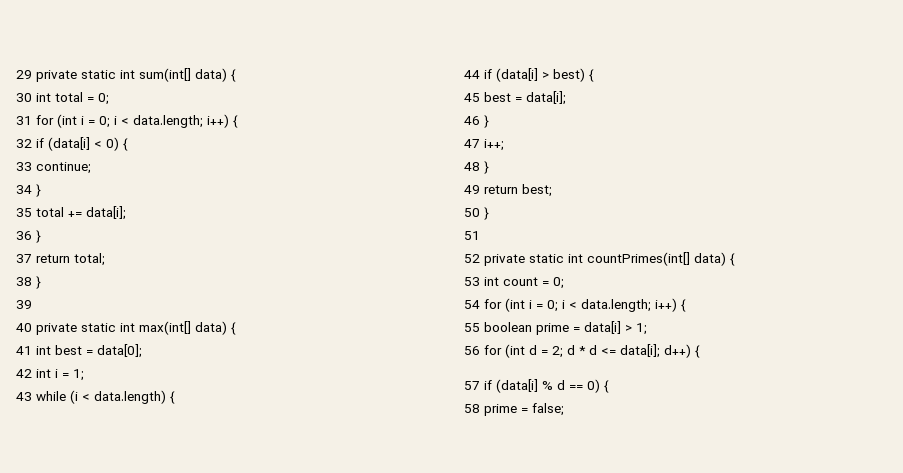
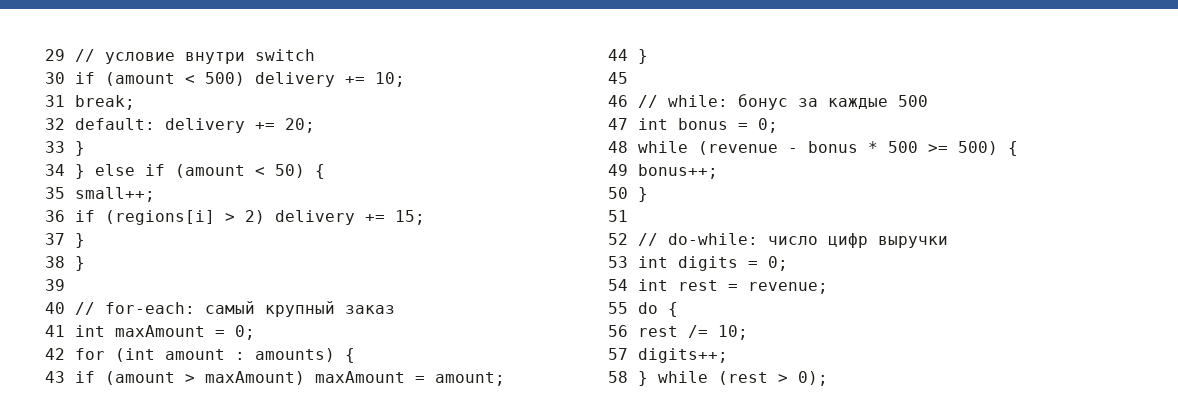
[36,68,236,82] [16,92,109,105] [16,114,238,128] [16,137,128,151] private static int sum(int[] data) { // 30 int total = 0; // 31 for (int i = 0; i < data.length; i++) { // 32 if (data[i] < 0) { -> [75,49,315,64] [45,72,405,87] [45,95,135,110] [45,118,315,133] // условие внутри switch // 30 if (amount < 500) delivery += 10; // 31 break; // 32 default: delivery += 20;
[36,162,91,174] continue; -> [75,141,85,156] }
[16,206,126,220] [16,230,41,243] // 35 total += data[i]; // 36 } -> [95,164,325,179] [45,187,155,202] [45,210,425,225] else if (amount < 50) { // 35 small++; // 36 if (regions[i] > 2) delivery += 15;
[36,253,105,266] return total; -> [75,233,85,248] }
[36,321,236,335] [16,344,142,358] [16,369,84,381] [16,390,175,404] [464,68,594,82] [464,91,566,105] [464,115,489,128] [464,139,504,151] [464,161,489,174] private static int max(int[] data) { // 41 int best = data[0]; // 42 int i = 1; // 43 while (i < data.length) { // 44 if (data[i] > best) { // 45 best = data[i]; // 46 } // 47 i++; // 48 } -> [75,301,395,317] [45,325,255,340] [45,348,355,363] [45,371,505,386] [608,49,648,64] [608,72,628,84] [608,94,928,110] [608,118,778,133] [608,141,1018,156] // for-each: самый крупный заказ // 41 int maxAmount = 0; // 42 for (int amount : amounts) { // 43 if (amount > maxAmount) maxAmount = amount; // 44 } // 45 // 46 // while: бонус за каждые 500 // 47 int bonus = 0; // 48 while (revenue - bonus * 500 >= 500) {
[484,184,552,197] return best; -> [638,164,718,179] bonus++;
[484,252,735,266] private static int countPrimes(int[] data) { -> [638,233,948,248] // do-while: число цифр выручки
[503,277,538,286] count -> [678,256,738,271] digits
[484,298,686,312] [464,321,647,335] [464,344,700,358] [464,379,609,393] [464,403,564,416] for (int i = 0; i < data.length; i++) { // 55 boolean prime = data[i] > 1; // 56 for (int d = 2; d * d <= data[i]; d++) { // 57 if (data[i] % d == 0) { // 58 prime = false; -> [638,279,828,294] [608,302,678,317] [608,325,748,340] [608,348,728,363] [608,371,828,386] int rest = revenue; // 55 do { // 56 rest /= 10; // 57 digits++; // 58 } while (rest > 0);

